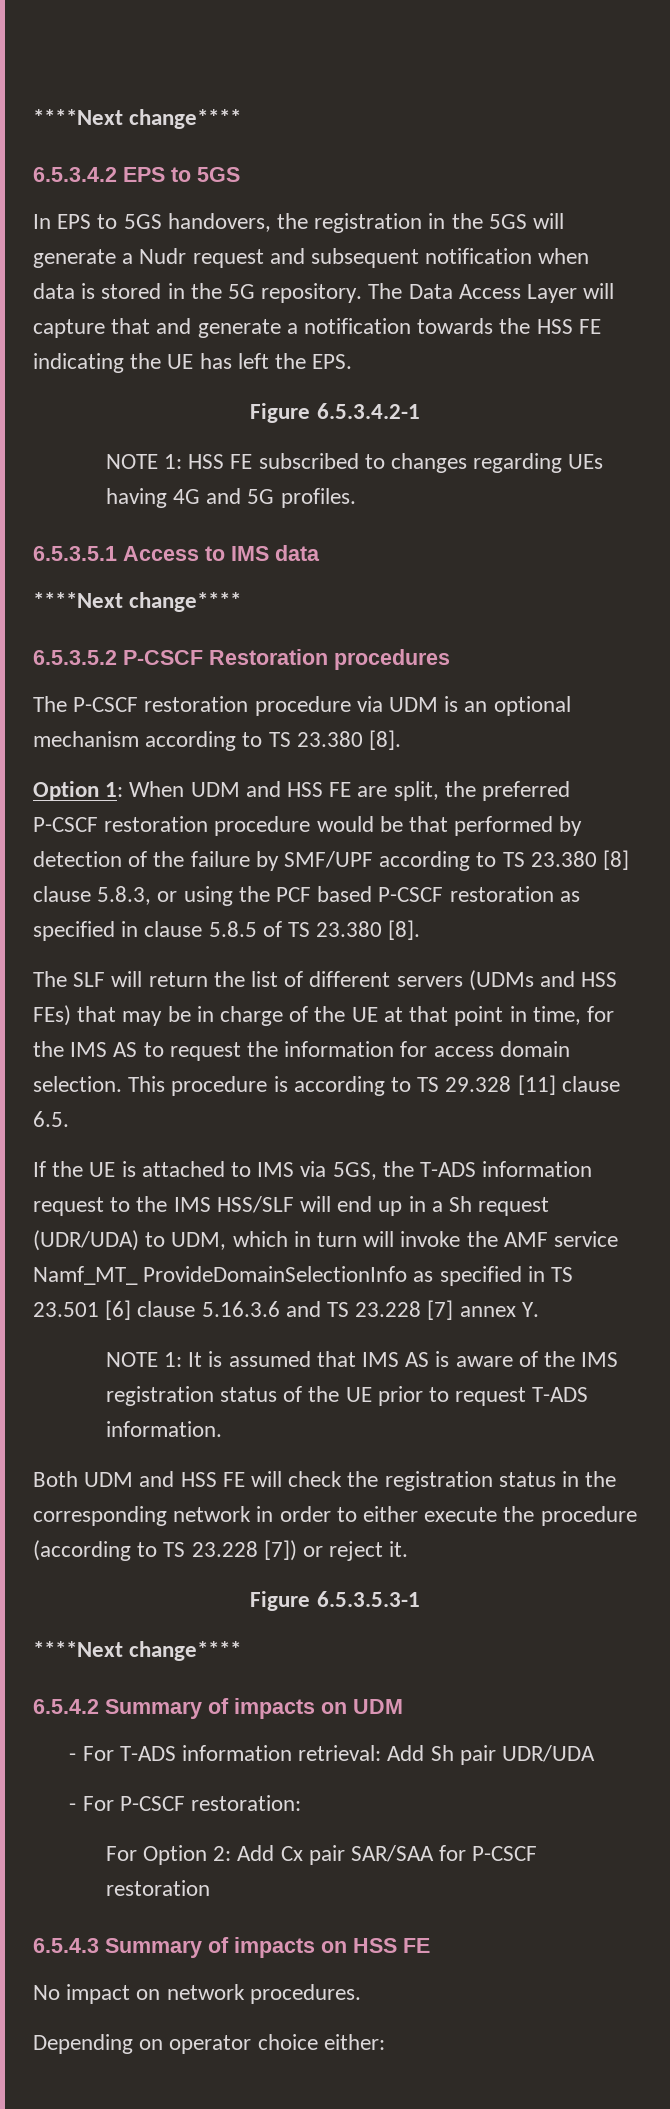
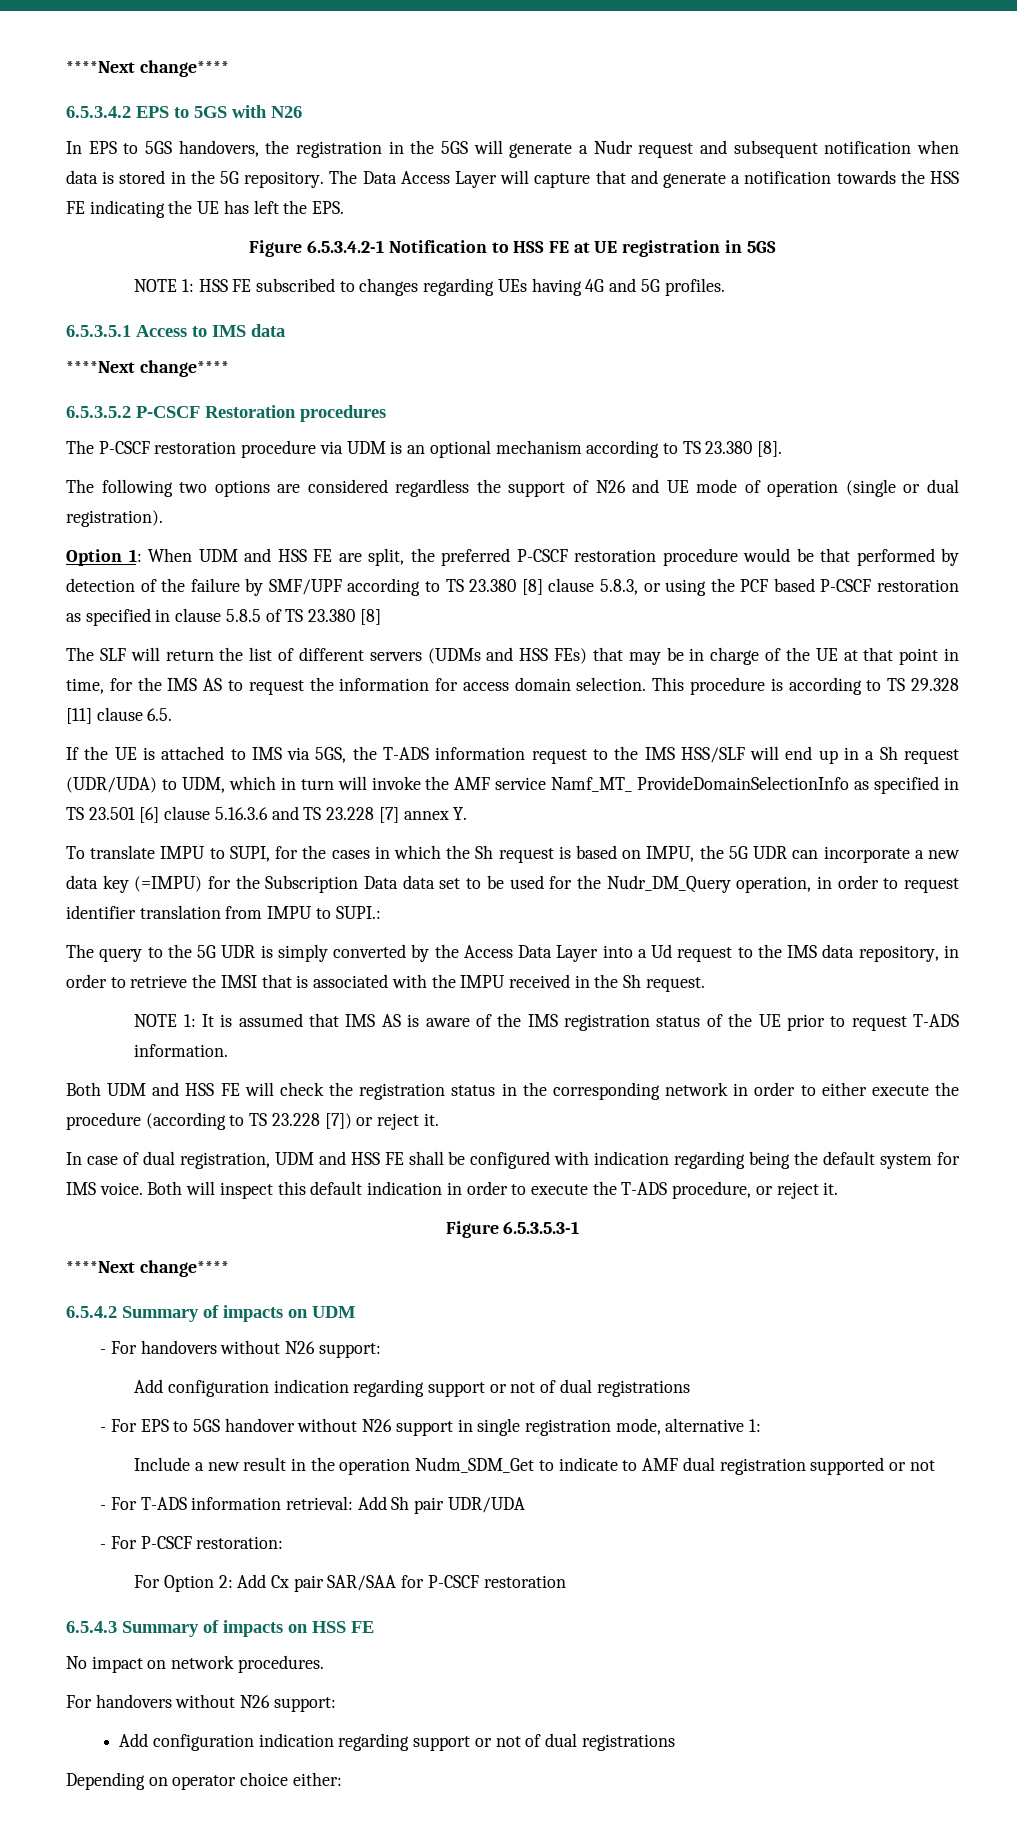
(240, 174) none -> [232,105,302,118] with N26
(420, 411) none -> [388,240,776,257] Notification to HSS FE at UE registration in 5GS
(402, 740) none -> [66,479,959,497] [66,510,163,527] // The following two options are considered regardless the support of N26 and UE mode of operation (single or dual registration).
[388,920,421,940] [8]. -> [359,609,381,625] [8]
(539, 1309) none -> [66,845,961,863] [66,875,960,893] [66,905,381,919] [66,944,959,962] [66,974,705,992] // To translate IMPU to SUPI, for the cases in which the Sh request is based on IMPU, the 5G UDR can incorporate a new data key (=IMPU) for the Subscription Data data set to be used for the Nudr_DM_Query operation, in order to request identifier translation from IMPU to SUPI.: // The query to the 5G UDR is simply converted by the Access Data Layer into a Ud request to the IMS data repository, in order to retrieve the IMSI that is associated with the IMPU received in the Sh request.
(409, 1549) none -> [66,1151,960,1169] [66,1181,839,1199] // In case of dual registration, UDM and HSS FE shall be configured with indication regarding being the default system for IMS voice. Both will inspect this default indication in order to execute the T-ADS procedure, or reject it.
(403, 1706) none -> [100,1340,381,1358] [134,1379,690,1397] [100,1418,762,1436] [134,1457,935,1475] // - For handovers without N26 support: // Add configuration indication regarding support or not of dual registrations // - For EPS to 5GS handover without N26 support in single registration mode, alternative 1: // Include a new result in the operation Nudm_SDM_Get to indicate to AMF dual registration supported or not
(361, 1994) none -> [66,1694,336,1712] [119,1733,675,1751] // For handovers without N26 support: // Add configuration indication regarding support or not of dual registrations

